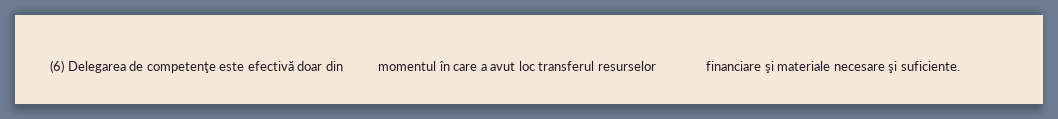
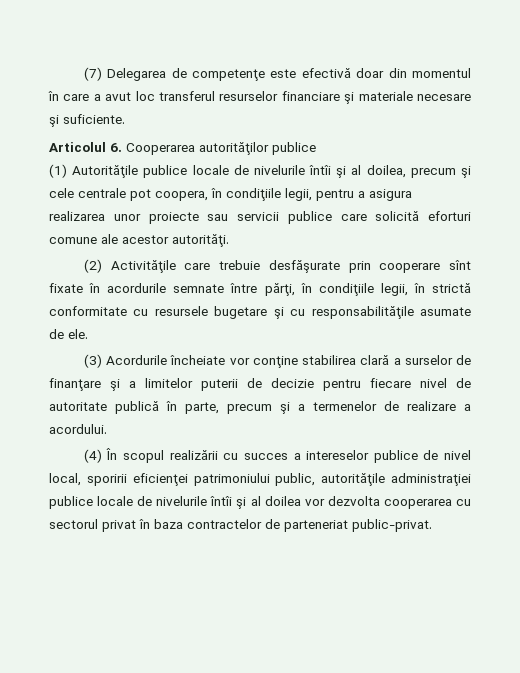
[50,60,64,73] (6) -> [83,67,102,81] (7)
(960, 66) none -> [49,142,316,155] [49,164,472,178] [49,188,412,201] [49,211,471,224] [49,234,229,247] [83,259,471,273] [49,283,472,296] [49,306,471,319] [49,329,88,339] [83,354,472,368] [49,378,471,391] [49,401,471,414] [49,424,107,434] [83,448,471,463] [49,473,471,486] [49,496,471,509] [49,519,432,532] // Articolul 6. Cooperarea autorităţilor publice // (1) Autorităţile publice locale de nivelurile întîi şi al doilea, precum şi cele centrale pot coopera, în condiţiile legii, pentru a asigura realizarea unor proiecte sau servicii publice care solicită eforturi comune ale acestor autorităţi. // (2) Activităţile care trebuie desfăşurate prin cooperare sînt fixate în acordurile semnate între părţi, în condiţiile legii, în strictă conformitate cu resursele bugetare şi cu responsabilităţile asumate de ele. // (3) Acordurile încheiate vor conţine stabilirea clară a surselor de finanţare şi a limitelor puterii de decizie pentru fiecare nivel de autoritate publică în parte, precum şi a termenelor de realizare a acordului. // (4) În scopul realizării cu succes a intereselor publice de nivel local, sporirii eficienţei patrimoniului public, autorităţile administraţiei publice locale de nivelurile întîi şi al doilea vor dezvolta cooperarea cu sectorul privat în baza contractelor de parteneriat public-privat.

